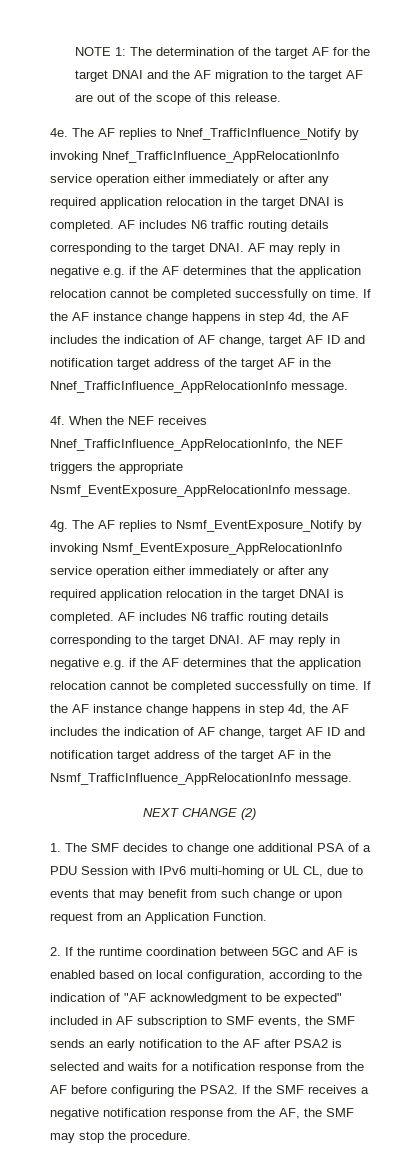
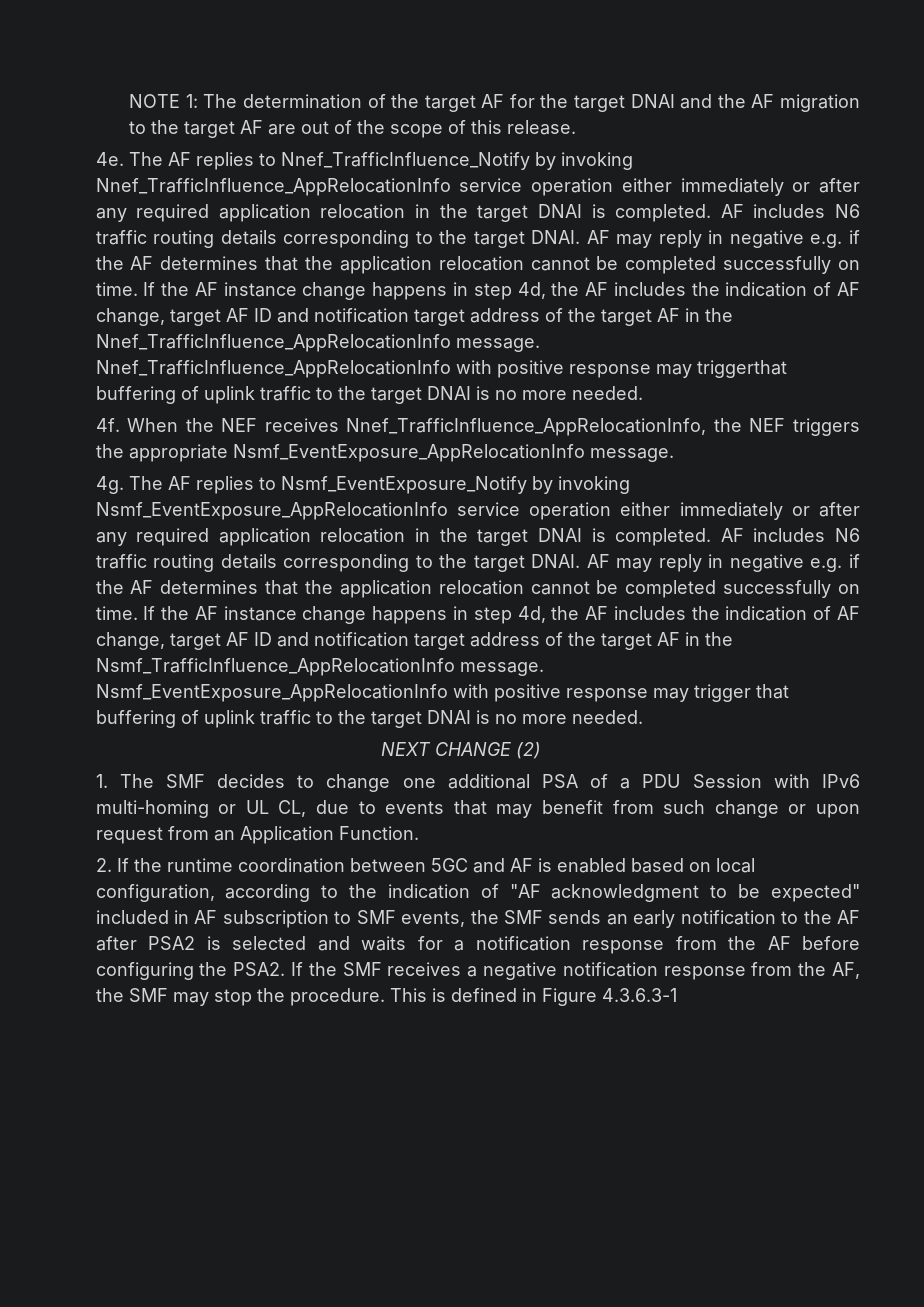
(348, 388) none -> [95,360,787,378] [95,386,643,404] Nnef_TrafficInfluence_AppRelocationInfo with positive response may triggerthat buffering of uplink traffic to the target DNAI is no more needed.
(352, 780) none -> [95,684,789,702] [95,710,643,728] Nsmf_EventExposure_AppRelocationInfo with positive response may trigger that buffering of uplink traffic to the target DNAI is no more needed.
(191, 1137) none -> [389,988,677,1006] This is defined in Figure 4.3.6.3-1

